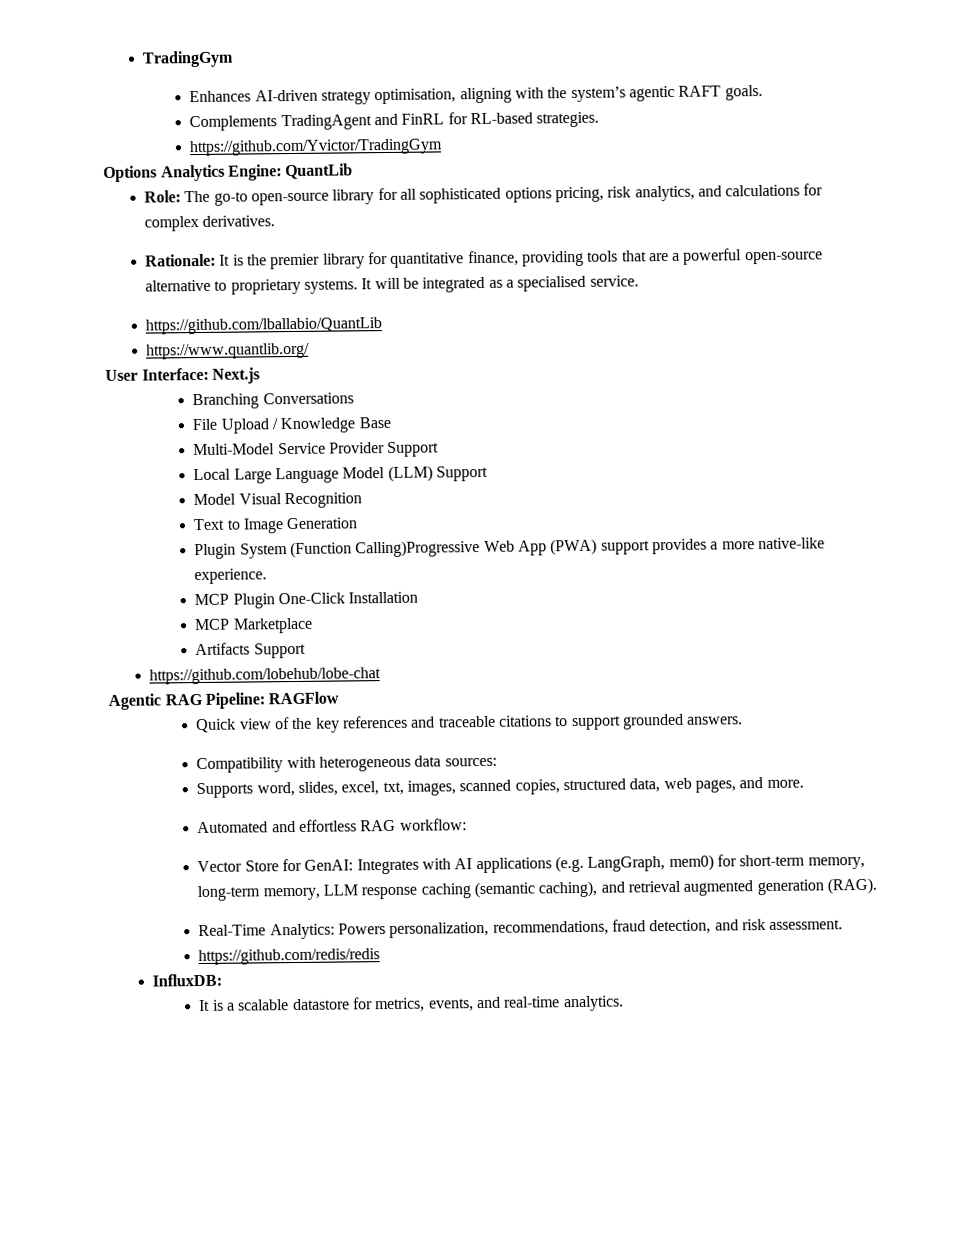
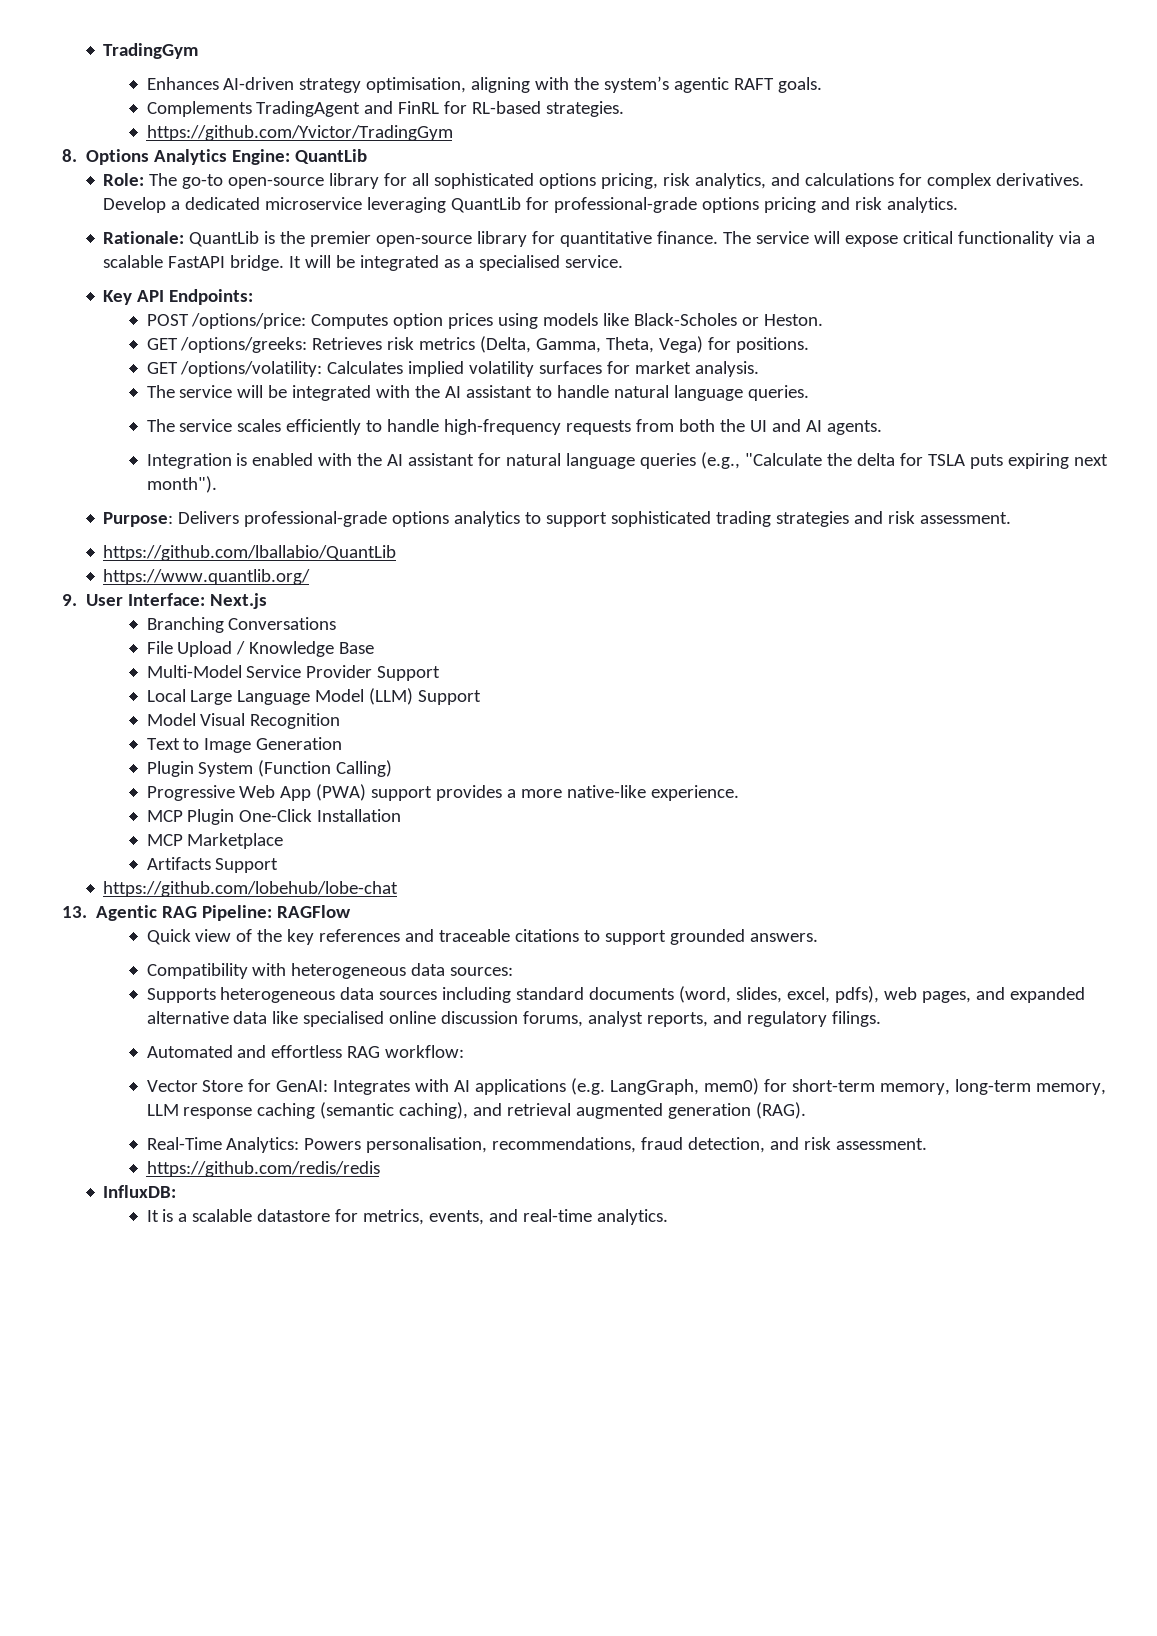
(444, 147) none -> [61,149,77,162] 8.
(276, 221) none -> [103,197,959,213] Develop a dedicated microservice leveraging QuantLib for professional-grade options pricing and risk analytics.
[219,254,231,266] It -> [189,231,260,247] QuantLib
(321, 261) none -> [376,235,473,247] open-source
[467,248,823,267] [145,278,358,295] finance, providing tools that are a powerful open-source alternative to proprietary systems. -> [657,231,1096,247] [103,255,285,271] finance. The service will expose critical functionality via a scalable FastAPI bridge.
(639, 281) none -> [103,289,254,305] [146,313,824,329] [146,336,810,353] [146,361,760,377] [146,385,810,401] [146,419,883,435] [146,452,1109,469] [146,476,217,493] [103,511,1012,527] // Key API Endpoints: // POST /options/price: Computes option prices using models like Black-Scholes or Heston. // GET /options/greeks: Retrieves risk metrics (Delta, Gamma, Theta, Vega) for positions. // GET /options/volatility: Calculates implied volatility surfaces for market analysis. // The service will be integrated with the AI assistant to handle natural language queries. // The service scales efficiently to handle high-frequency requests from both the UI and AI agents. // Integration is enabled with the AI assistant for natural language queries (e.g., "Calculate the delta for TSLA puts expiring next month"). // Purpose: Delivers professional-grade options analytics to support sophisticated trading strategies and risk assessment.
(311, 351) none -> [61,594,77,606] 9.
[355,540,481,558] Calling)Progressive -> [336,760,393,777] [146,785,235,801] Calling) // Progressive
(382, 676) none -> [61,906,87,918] 13.
[256,777,804,797] word, slides, excel, txt, images, scanned copies, structured data, web pages, and more. -> [220,986,1086,1003] [146,1011,882,1027] heterogeneous data sources including standard documents (word, slides, excel, pdfs), web pages, and expanded alternative data like specialised online discussion forums, analyst reports, and regulatory filings.
[389,921,490,939] personalization, -> [366,1137,488,1153] personalisation,

